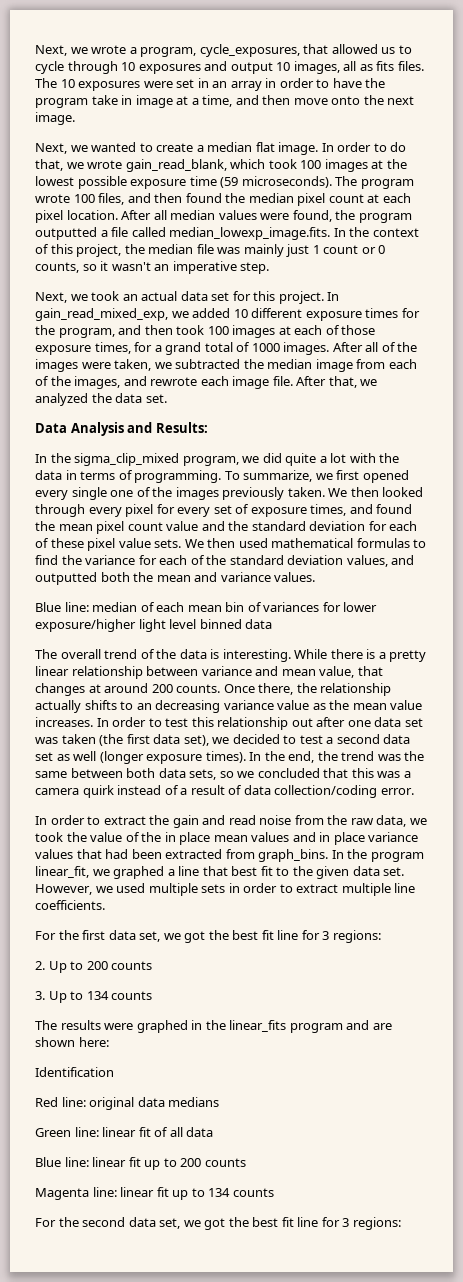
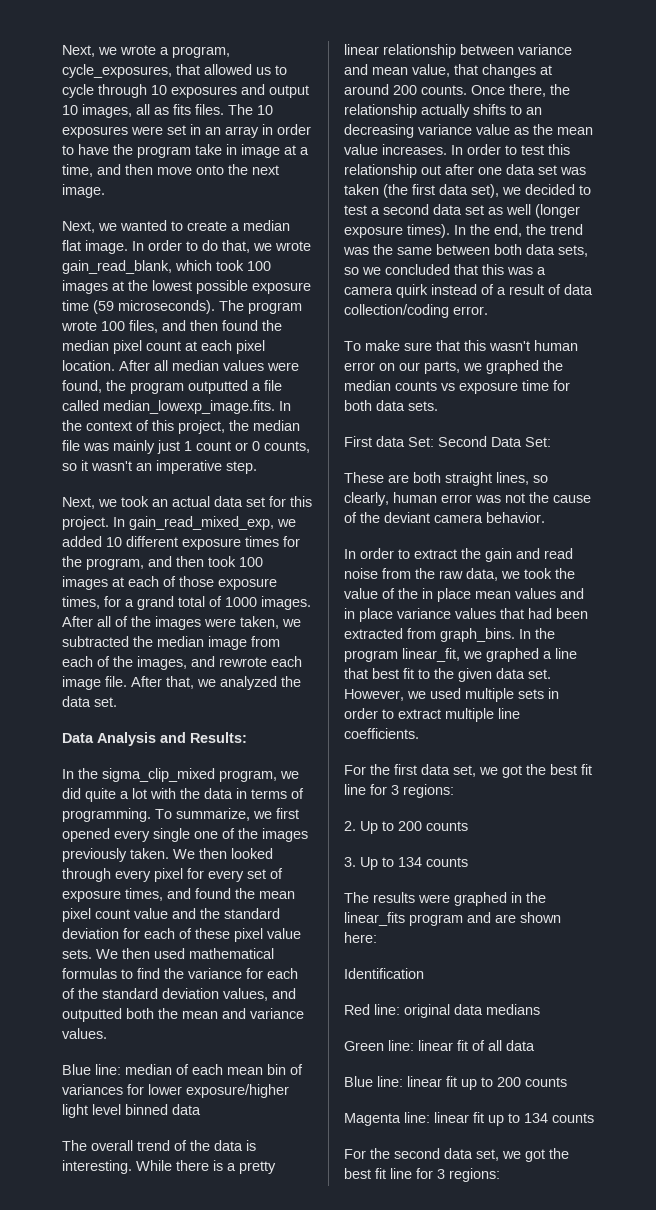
(414, 791) none -> [344,340,578,351] [344,360,563,374] [344,380,570,394] [344,400,438,411] [344,436,551,447] [344,472,548,486] [344,492,591,506] [344,512,545,523] // To make sure that this wasn't human error on our parts, we graphed the median counts vs exposure time for both data sets. // First data Set: Second Data Set: // These are both straight lines, so clearly, human error was not the cause of the deviant camera behavior.

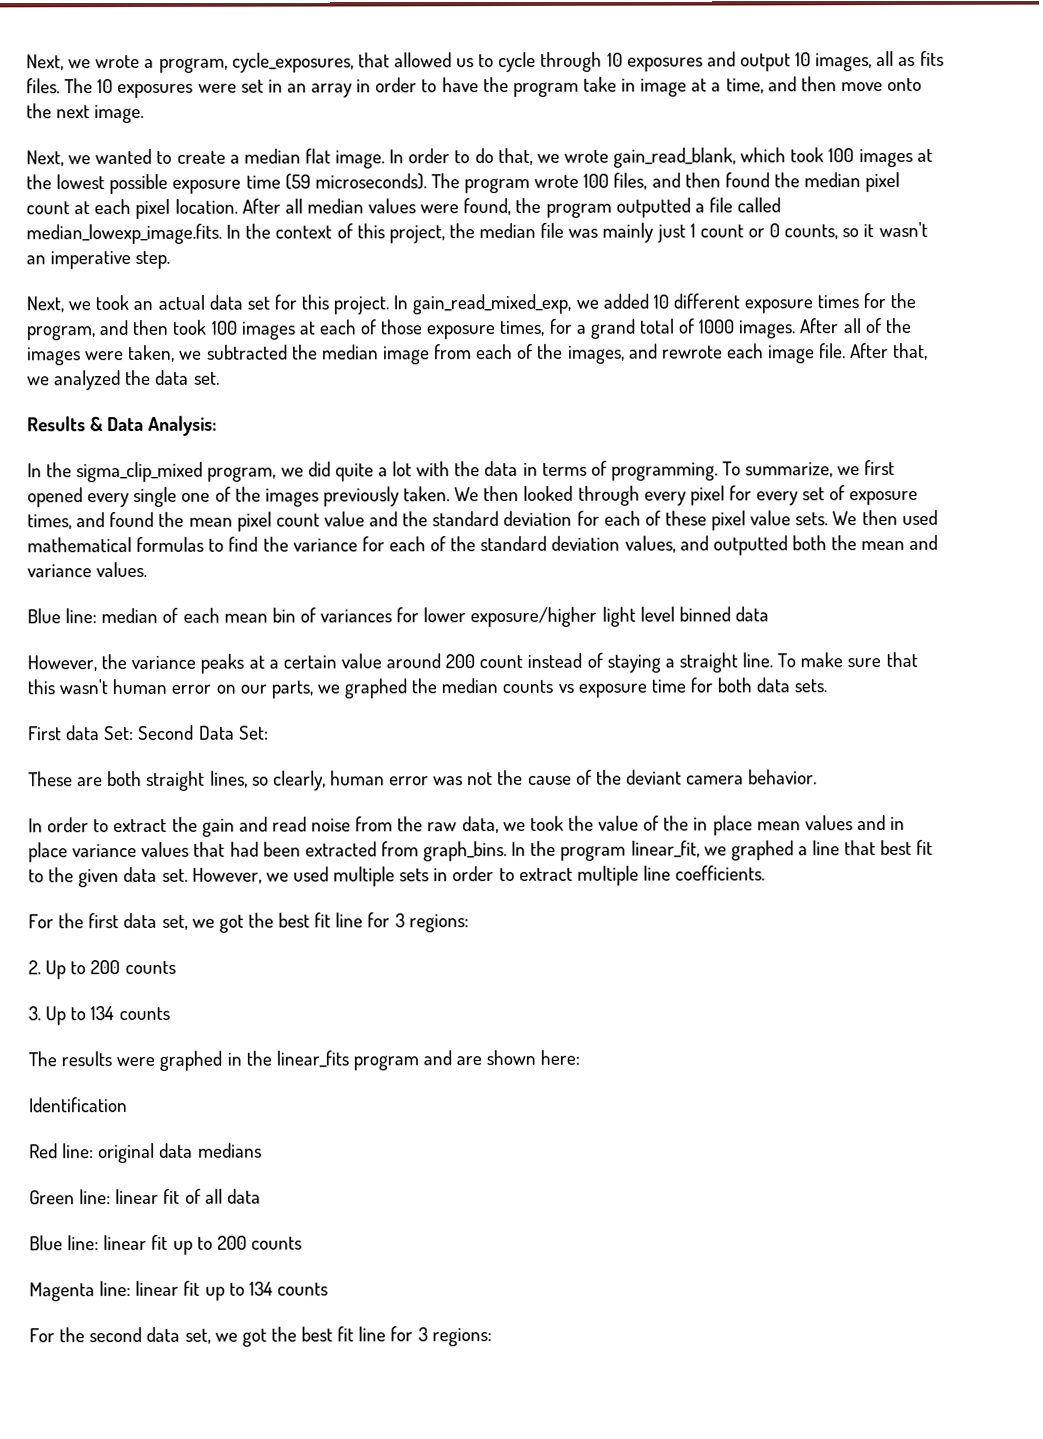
[62,732,247,746] Data Analysis and Results: -> [27,415,218,436] Results & Data Analysis:
[62,1140,256,1151] [62,1160,276,1174] [344,44,572,58] [344,64,552,78] [344,84,570,97] [344,104,542,118] [344,124,593,138] [344,144,570,155] [344,164,586,178] [344,184,591,198] [344,204,580,218] [344,224,583,238] [343,244,588,257] [344,264,546,275] [344,284,593,298] [344,304,488,318] The overall trend of the data is interesting. While there is a pretty linear relationship between variance and mean value, that changes at around 200 counts. Once there, the relationship actually shifts to an decreasing variance value as the mean value increases. In order to test this relationship out after one data set was taken (the first data set), we decided to test a second data set as well (longer exposure times). In the end, the trend was the same between both data sets, so we concluded that this was a camera quirk instead of a result of data collection/coding error. // -> [27,652,774,674] However, the variance peaks at a certain value around 200 count instead of staying a straight line.

